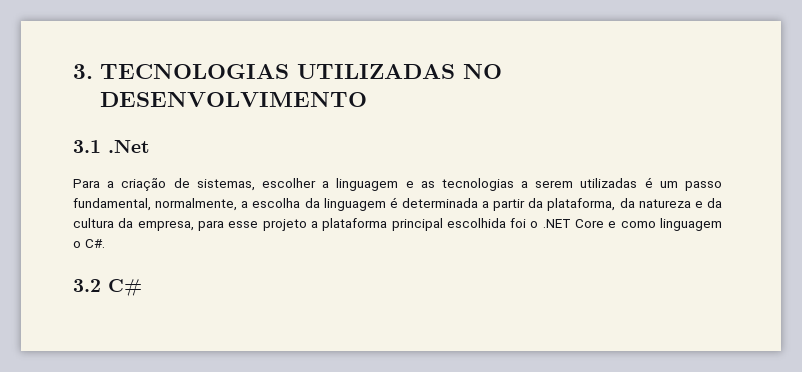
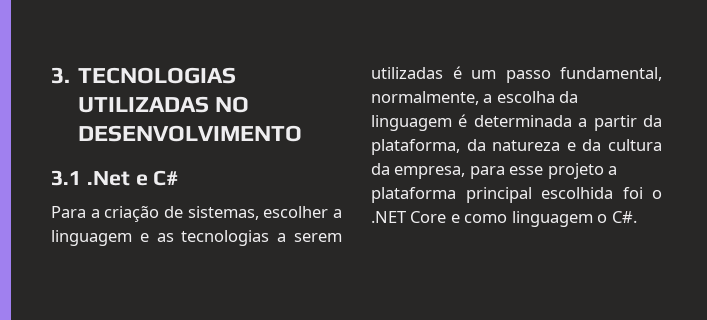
(150, 146) none -> [135,170,179,186] e C#
[73,279,142,297] // 3.2 C# -> (637, 217) none

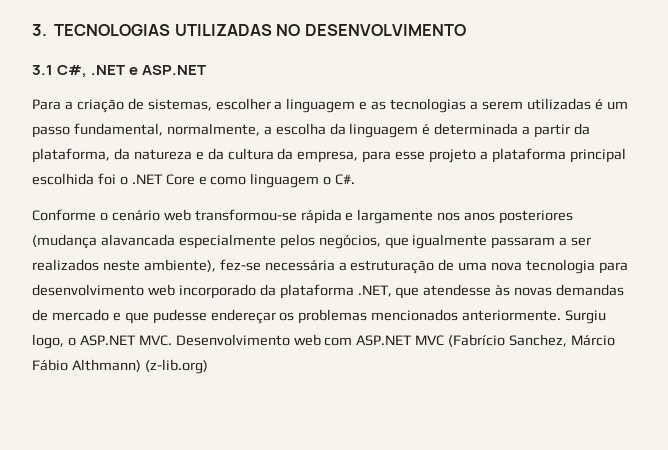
[86,170,179,186] .Net e C# -> [57,65,207,78] C#, .NET e ASP.NET
(637, 217) none -> [32,209,574,224] [32,234,592,249] [32,259,629,274] [32,284,625,299] [32,309,607,324] [32,334,616,349] [32,359,208,374] // Conforme o cenário web transformou-se rápida e largamente nos anos posteriores (mudança alavancada especialmente pelos negócios, que igualmente passaram a ser realizados neste ambiente), fez-se necessária a estruturação de uma nova tecnologia para desenvolvimento web incorporado da plataforma .NET, que atendesse às novas demandas de mercado e que pudesse endereçar os problemas mencionados anteriormente. Surgiu logo, o ASP.NET MVC. Desenvolvimento web com ASP.NET MVC (Fabrício Sanchez, Márcio Fábio Althmann) (z-lib.org)

